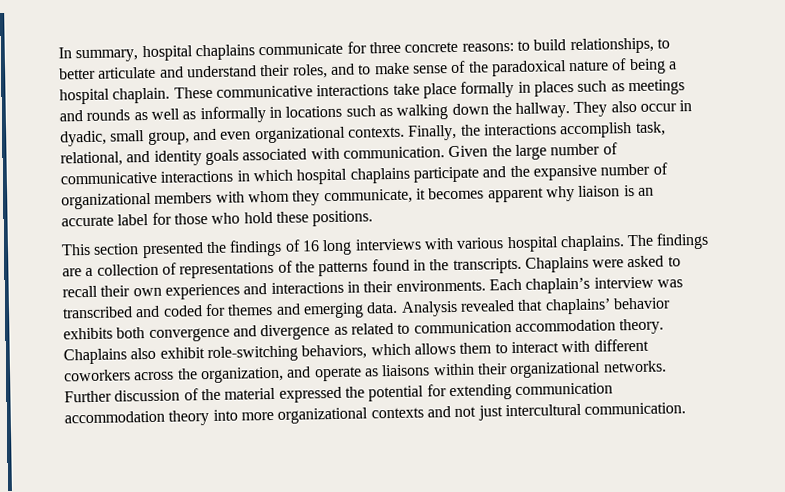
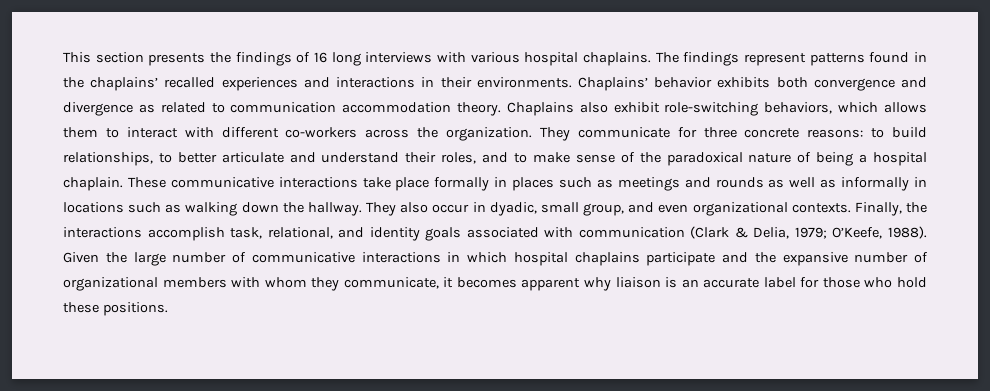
[58,44,255,63] In summary, hospital chaplains -> [63,52,927,66] [63,77,927,91] [63,102,927,116] [63,127,570,141] This section presents the findings of 16 long interviews with various hospital chaplains. The findings represent patterns found in the chaplains’ recalled experiences and interactions in their environments. Chaplains’ behavior exhibits both convergence and divergence as related to communication accommodation theory. Chaplains also exhibit role-switching behaviors, which allows them to interact with different co-workers across the organization. They
[342,146,445,159] communication. -> [578,226,927,239] communication (Clark & Delia, 1979; O’Keefe, 1988).
[61,232,710,259] [62,255,681,279] [62,276,683,300] [62,297,671,319] [63,318,665,343] [63,338,649,365] [63,360,667,384] [64,382,614,403] [64,402,687,426] // This section presented the findings of 16 long interviews with various hospital chaplains. The findings are a collection of representations of the patterns found in the transcripts. Chaplains were asked to recall their own experiences and interactions in their environments. Each chaplain’s interview was transcribed and coded for themes and emerging data. Analysis revealed that chaplains’ behavior exhibits both convergence and divergence as related to communication accommodation theory. Chaplains also exhibit role-switching behaviors, which allows them to interact with different coworkers across the organization, and operate as liaisons within their organizational networks. Further discussion of the material expressed the potential for extending communication accommodation theory into more organizational contexts and not just intercultural communication. -> (168, 309) none

